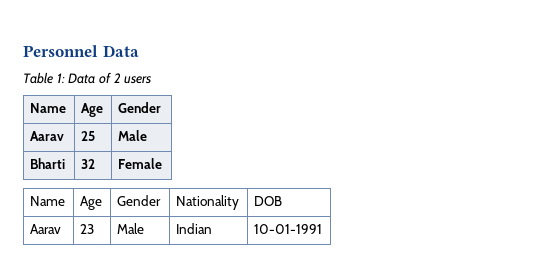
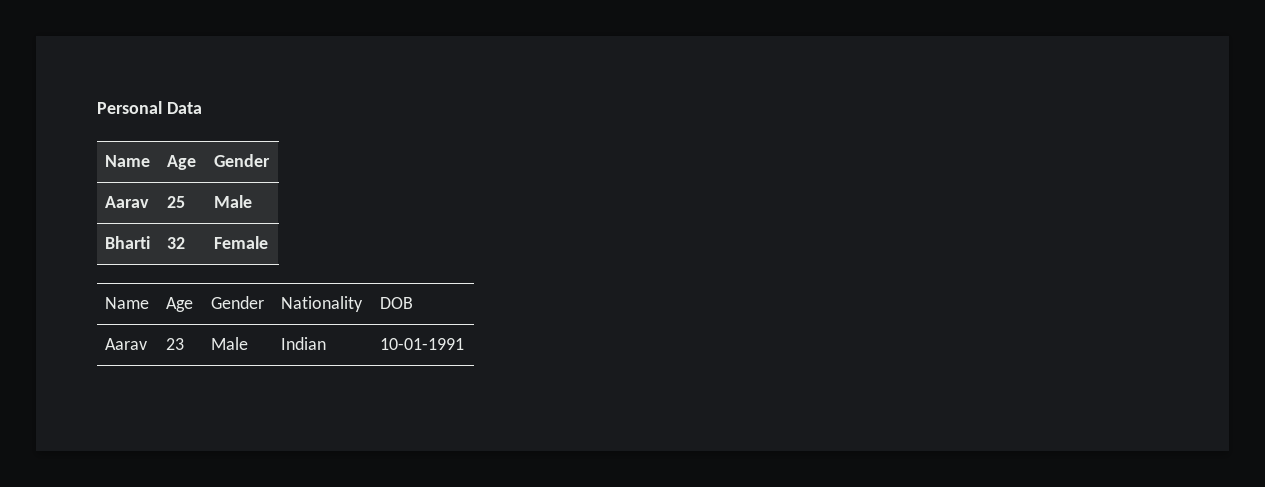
[23,45,139,57] [23,72,152,84] Personnel Data // Table 1: Data of 2 users -> [97,101,202,114] Personal Data

